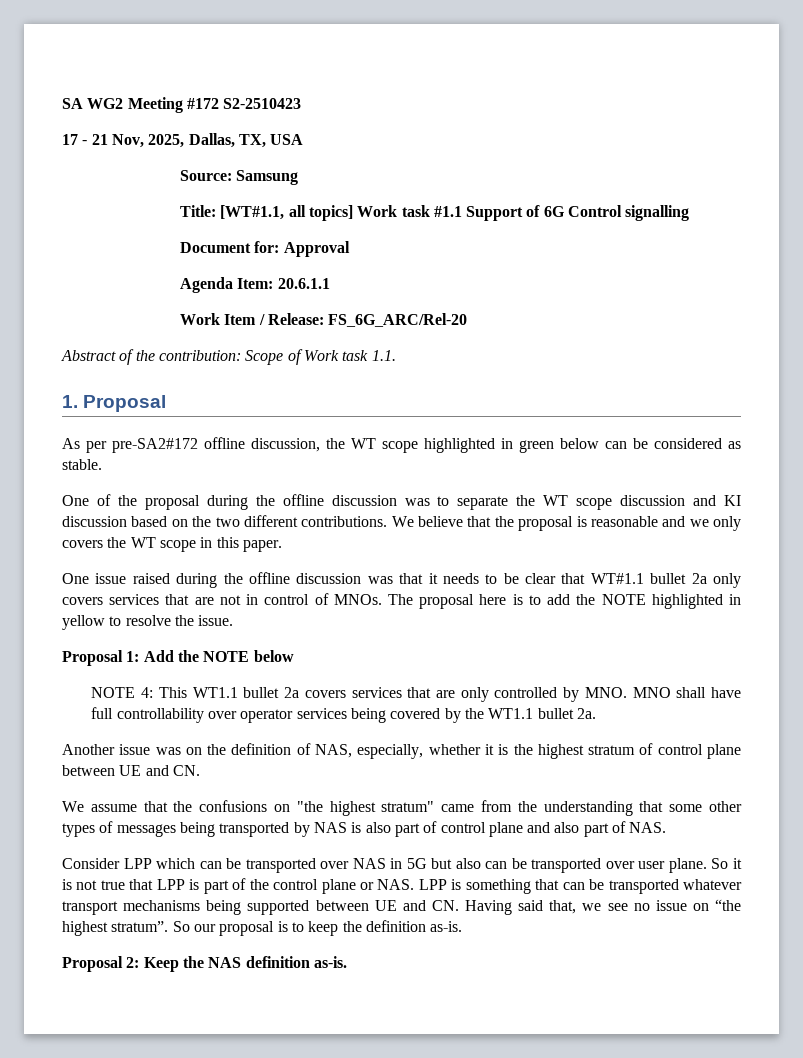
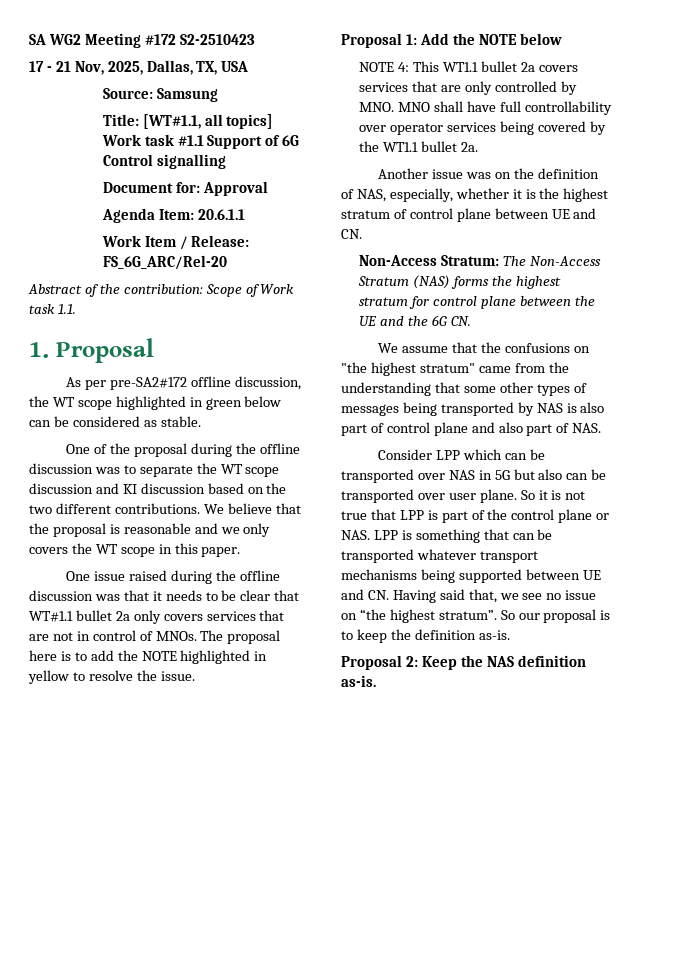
(200, 770) none -> [359,255,602,266] [358,275,562,289] [359,296,596,309] [359,315,472,326] // Non-Access Stratum: The Non-Access Stratum (NAS) forms the highest stratum for control plane between the UE and the 6G CN.

